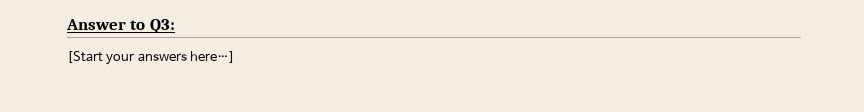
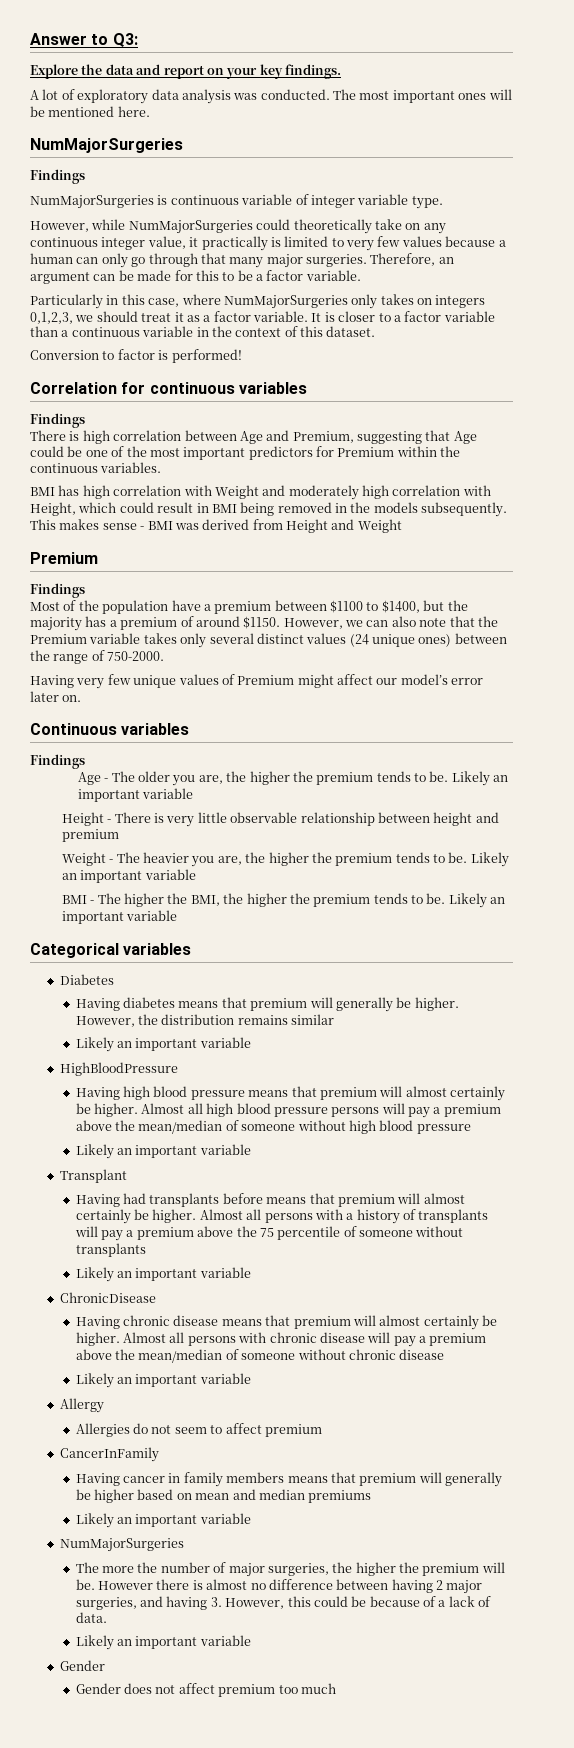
[67,51,236,65] [Start your answers here…] -> [30,64,341,79] [30,89,512,104] [30,106,150,117] [30,138,183,153] [30,169,85,184] [30,194,443,209] [30,219,446,234] [30,236,506,251] [30,253,454,268] [30,270,361,284] [30,294,486,309] [30,311,495,324] [30,326,376,337] [30,349,242,363] [30,382,307,394] [30,413,85,428] [30,430,477,444] [30,446,461,460] [30,462,162,473] [30,485,491,500] [30,502,508,517] [30,519,402,533] [30,552,98,564] [30,583,85,598] [30,600,468,614] [30,616,498,631] [30,633,507,648] [30,650,165,664] [30,674,484,689] [30,691,82,702] [30,723,190,735] [30,754,85,769] [77,771,509,786] [77,788,194,802] [61,812,499,827] [61,829,119,842] [61,852,509,867] [61,869,196,883] [61,893,506,908] [61,910,178,924] [30,943,192,958] [59,974,114,985] [75,997,459,1012] [75,1014,335,1027] [75,1037,251,1052] [59,1062,178,1076] [75,1086,506,1101] [75,1103,501,1118] [75,1120,471,1134] [75,1144,251,1159] [59,1169,127,1183] [75,1193,465,1207] [75,1209,489,1224] [74,1226,464,1241] [75,1243,146,1257] [75,1267,251,1282] [59,1292,156,1303] [75,1315,498,1330] [75,1332,487,1347] [75,1349,445,1363] [75,1373,251,1388] [59,1398,104,1413] [75,1423,322,1437] [59,1447,159,1462] [75,1472,503,1487] [75,1489,372,1503] [75,1513,251,1528] [59,1538,184,1552] [75,1562,505,1577] [75,1579,483,1594] [75,1596,492,1610] [75,1612,107,1623] [75,1635,251,1650] [59,1660,105,1671] [75,1683,336,1697] Explore the data and report on your key findings. // A lot of exploratory data analysis was conducted. The most important ones will be mentioned here. // NumMajorSurgeries // Findings // NumMajorSurgeries is continuous variable of integer variable type. // However, while NumMajorSurgeries could theoretically take on any continuous integer value, it practically is limited to very few values because a human can only go through that many major surgeries. Therefore, an argument can be made for this to be a factor variable. // Particularly in this case, where NumMajorSurgeries only takes on integers 0,1,2,3, we should treat it as a factor variable. It is closer to a factor variable than a continuous variable in the context of this dataset. // Conversion to factor is performed! // Correlation for continuous variables // Findings // There is high correlation between Age and Premium, suggesting that Age could be one of the most important predictors for Premium within the continuous variables. // BMI has high correlation with Weight and moderately high correlation with Height, which could result in BMI being removed in the models subsequently. This makes sense - BMI was derived from Height and Weight // Premium // Findings // Most of the population have a premium between $1100 to $1400, but the majority has a premium of around $1150. However, we can also note that the Premium variable takes only several distinct values (24 unique ones) between the range of 750-2000. // Having very few unique values of Premium might affect our model’s error later on. // Continuous variables // Findings // Age - The older you are, the higher the premium tends to be. Likely an important variable // Height - There is very little observable relationship between height and premium // Weight - The heavier you are, the higher the premium tends to be. Likely an important variable // BMI - The higher the BMI, the higher the premium tends to be. Likely an important variable // Categorical variables // Diabetes // Having diabetes means that premium will generally be higher. However, the distribution remains similar // Likely an important variable // HighBloodPressure // Having high blood pressure means that premium will almost certainly be higher. Almost all high blood pressure persons will pay a premium above the mean/median of someone without high blood pressure // Likely an important variable // Transplant // Having had transplants before means that premium will almost certainly be higher. Almost all persons with a history of transplants will pay a premium above the 75 percentile of someone without transplants // Likely an important variable // ChronicDisease // Having chronic disease means that premium will almost certainly be higher. Almost all persons with chronic disease will pay a premium above the mean/median of someone without chronic disease // Likely an important variable // Allergy // Allergies do not seem to affect premium // CancerInFamily // Having cancer in family members means that premium will generally be higher based on mean and median premiums // Likely an important variable // NumMajorSurgeries // The more the number of major surgeries, the higher the premium will be. However there is almost no difference between having 2 major surgeries, and having 3. However, this could be because of a lack of data. // Likely an important variable // Gender // Gender does not affect premium too much

